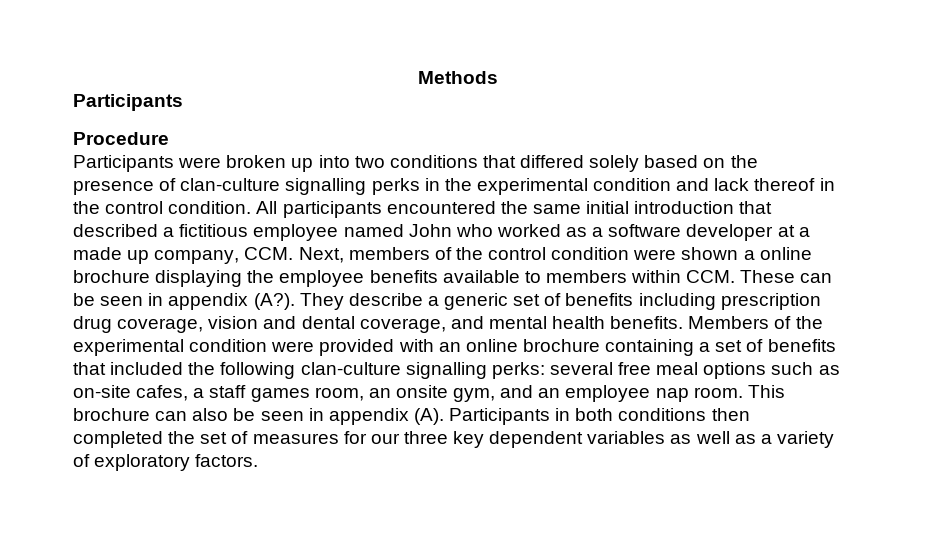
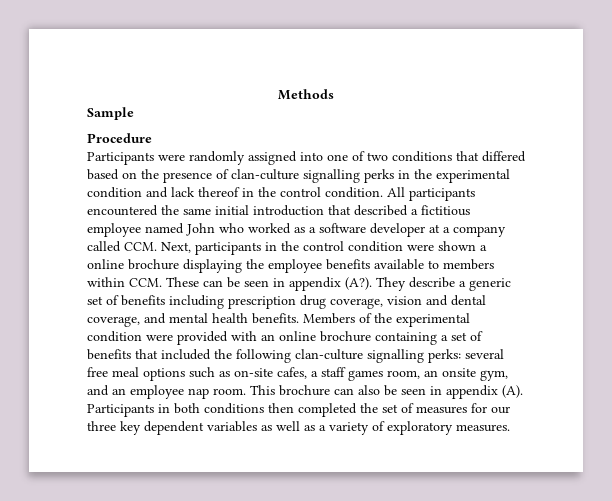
[73,94,183,111] Participants -> [87,107,134,120] Sample
[226,155,350,172] broken up into -> [189,151,365,165] randomly assigned into one of
[589,155,640,172] solely -> (526, 156) none
[73,247,452,264] made up company, CCM. Next, members of -> [453,226,506,237] [87,241,277,255] company called CCM. Next, participants in
[195,454,259,467] factors. -> [456,424,510,432] measures.

